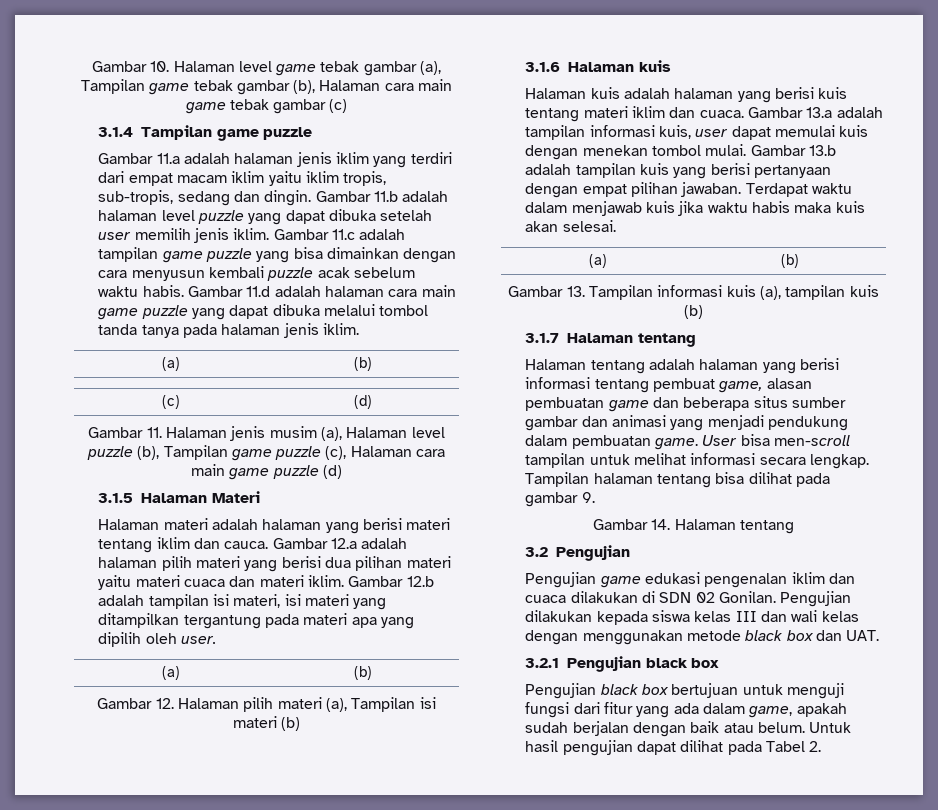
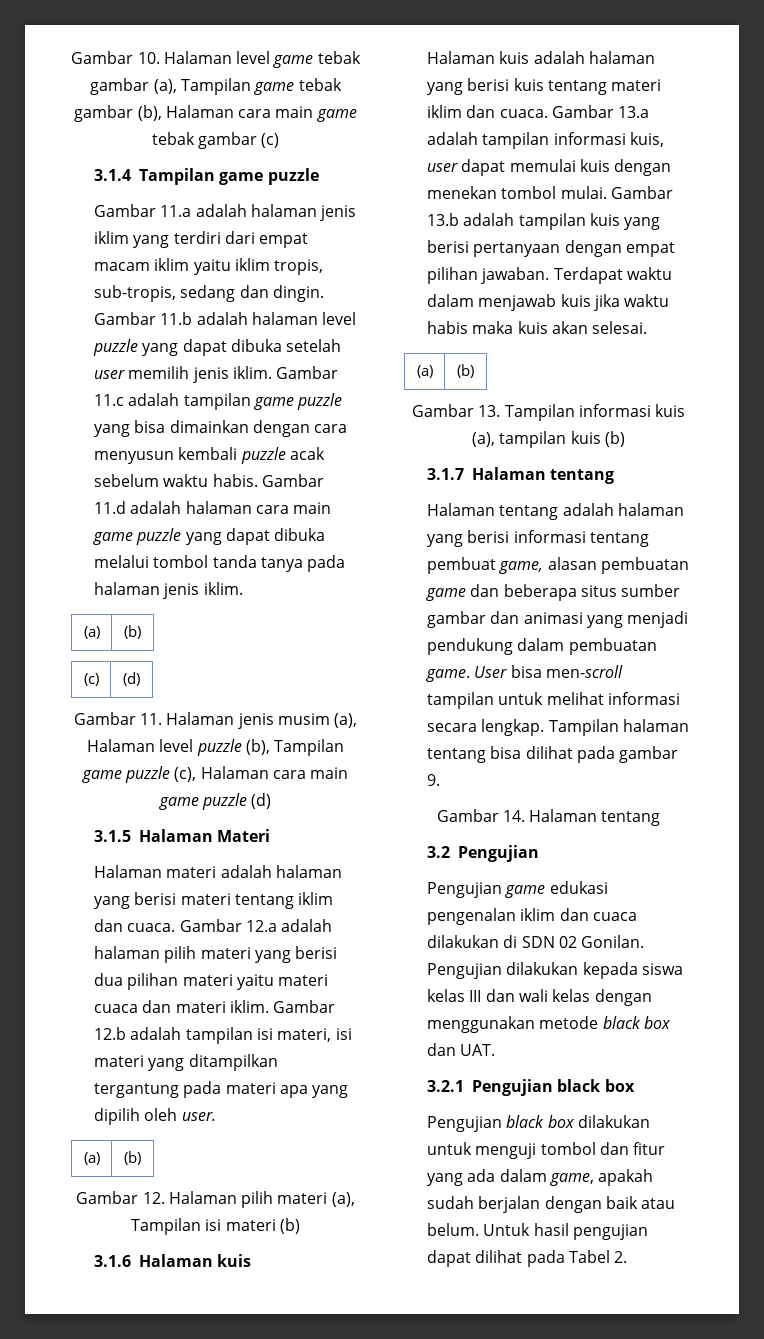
[224,541,269,549] cauca. -> [127,923,176,932] cuaca.
[671,683,739,698] bertujuan -> [578,1115,651,1128] dilakukan
[525,702,600,718] fungsi dari -> [540,1142,630,1155] tombol dan

